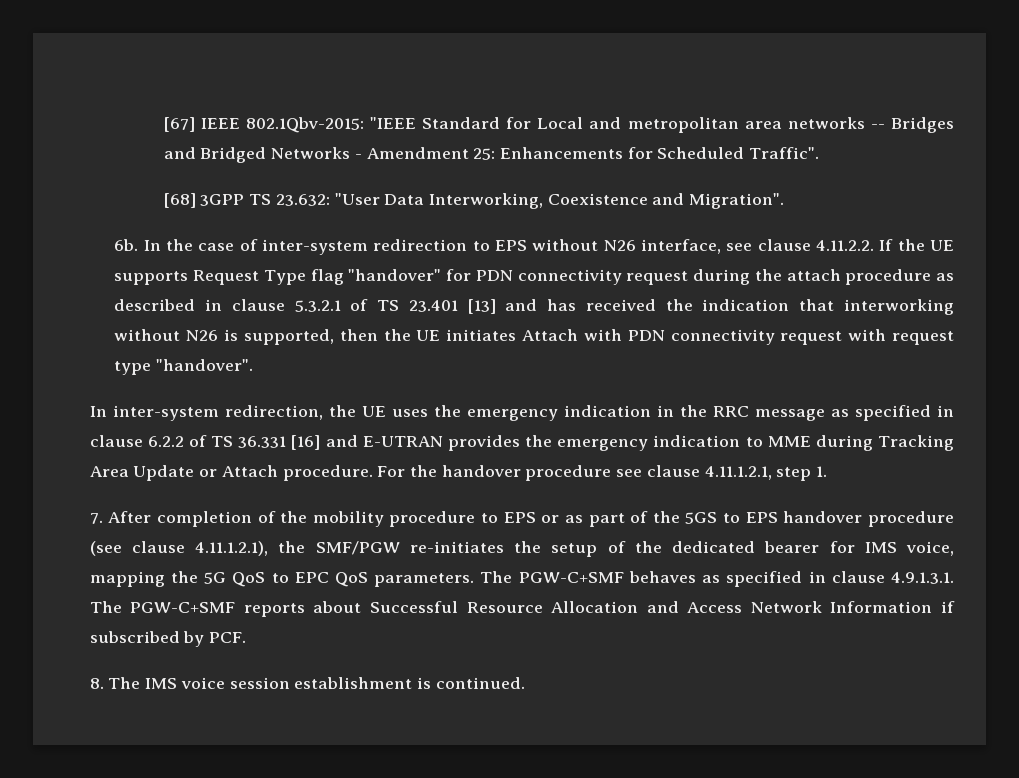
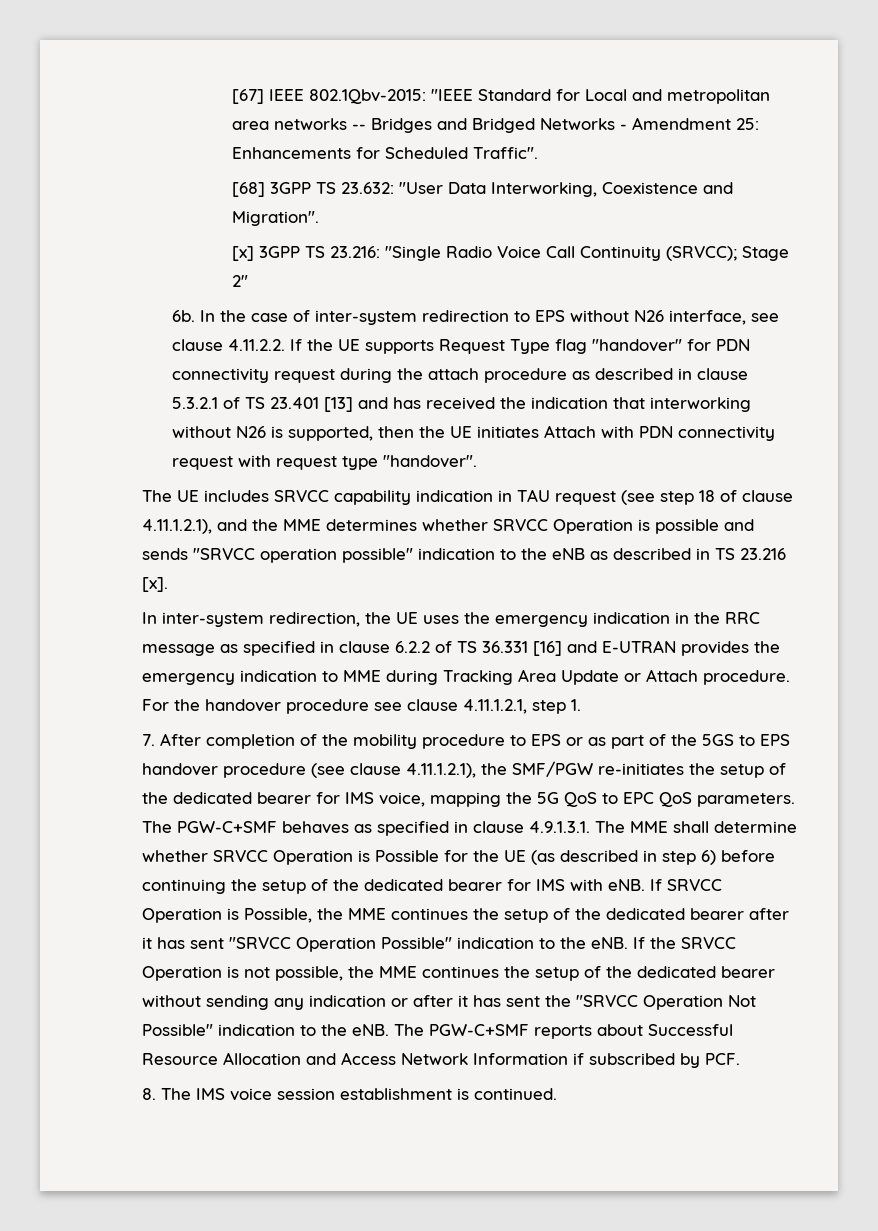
(785, 201) none -> [231,246,789,261] [231,275,248,287] // [x] 3GPP TS 23.216: "Single Radio Voice Call Continuity (SRVCC); Stage 2"
(254, 365) none -> [141,489,793,505] [141,519,754,534] [141,548,786,563] [141,577,168,592] // The UE includes SRVCC capability indication in TAU request (see step 18 of clause 4.11.1.2.1), and the MME determines whether SRVCC Operation is possible and sends "SRVCC operation possible" indication to the eNB as described in TS 23.216 [x].
(122, 607) none -> [629,821,797,833] [141,850,775,865] [141,879,722,894] [141,908,789,923] [141,937,736,952] [141,966,775,981] [141,995,756,1010] [141,1024,424,1036] MME shall determine whether SRVCC Operation is Possible for the UE (as described in step 6) before continuing the setup of the dedicated bearer for IMS with eNB. If SRVCC Operation is Possible, the MME continues the setup of the dedicated bearer after it has sent "SRVCC Operation Possible" indication to the eNB. If the SRVCC Operation is not possible, the MME continues the setup of the dedicated bearer without sending any indication or after it has sent the "SRVCC Operation Not Possible" indication to the eNB. The

